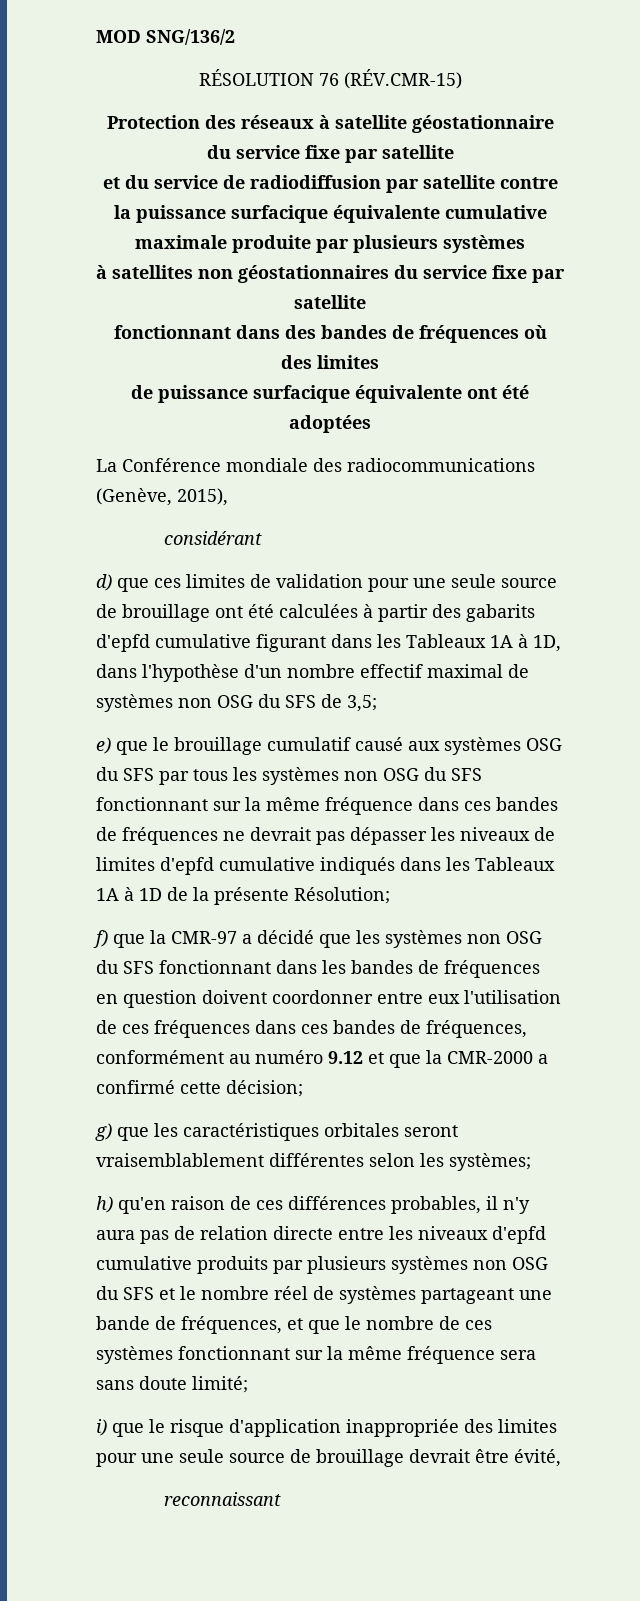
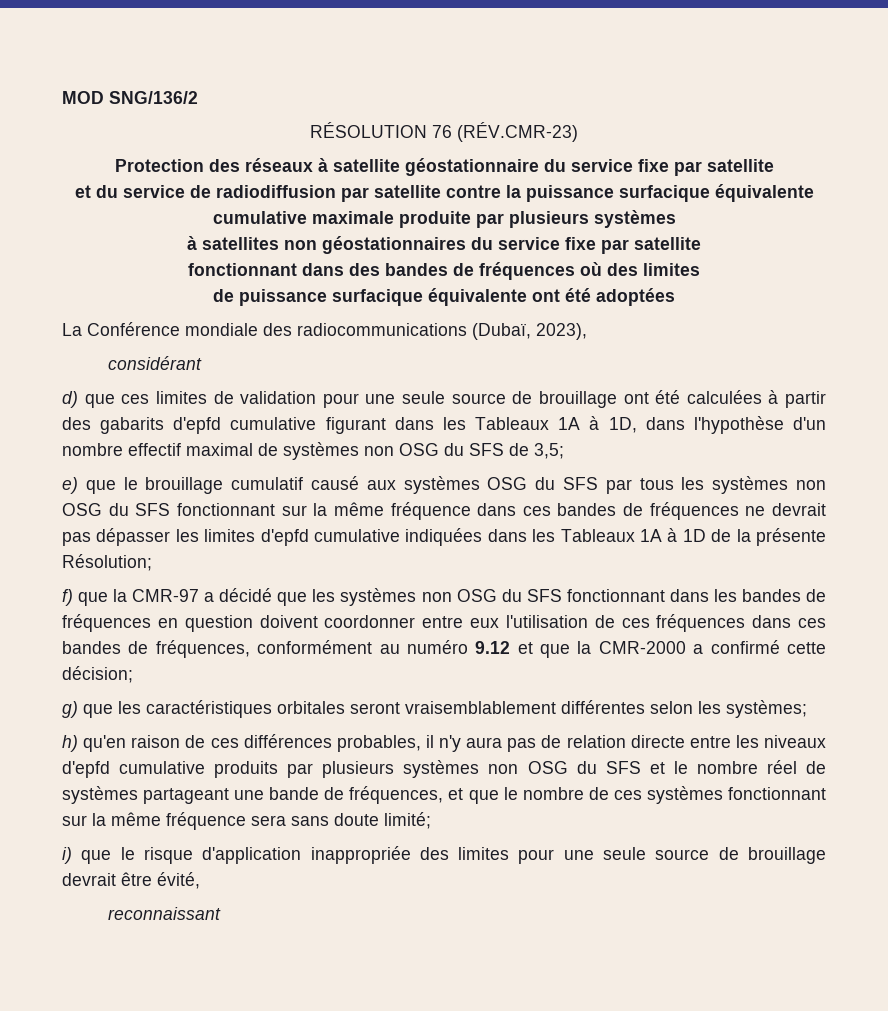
[343,69,462,89] (RÉV.CMR-15) -> [457,122,578,142] (RÉV.CMR-23)
[96,488,228,506] (Genève, 2015), -> [472,323,587,340] (Dubaï, 2023),
[460,827,555,841] niveaux de -> (199, 535) none
[320,857,395,875] indiqués -> [405,528,483,546] indiquées

